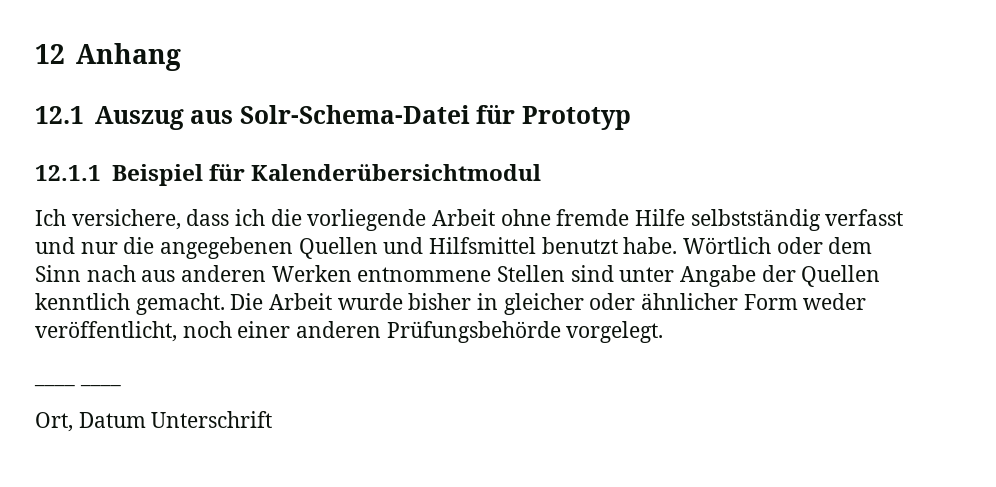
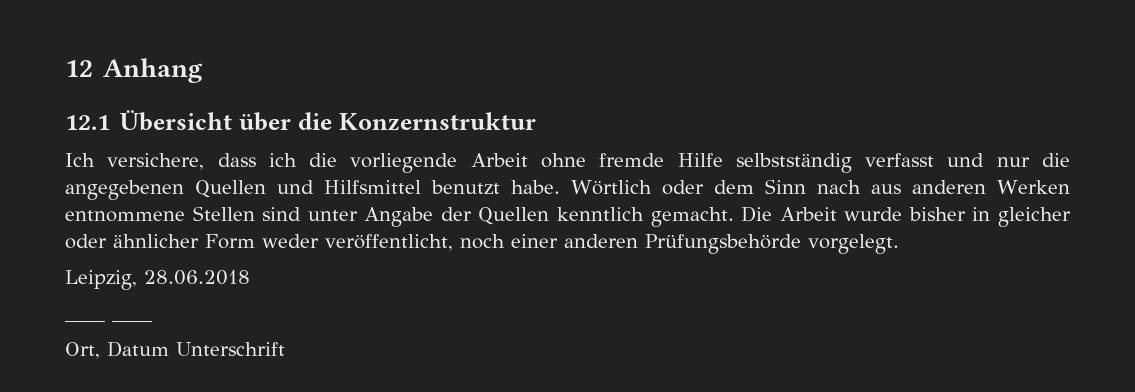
[94,105,631,130] [35,164,541,186] Auszug aus Solr-Schema-Datei für Prototyp // 12.1.1 Beispiel für Kalenderübersichtmodul -> [120,110,536,131] Übersicht über die Konzernstruktur
(664, 332) none -> [65,270,250,290] // Leipzig, 28.06.2018

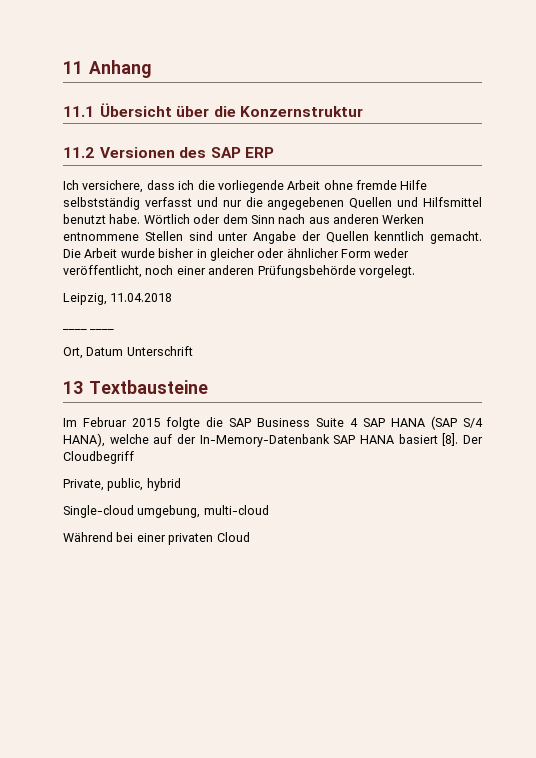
[65,60,93,77] 12 -> [63,61,83,74] 11
[65,115,110,130] 12.1 -> [63,106,94,117] 11.1
(536, 121) none -> [63,147,274,158] // 11.2 Versionen des SAP ERP
[144,270,250,285] 28.06.2018 -> [110,293,173,302] 11.04.2018
(285, 349) none -> [63,380,209,394] [63,416,483,430] [63,433,484,447] [63,451,134,464] [63,478,181,491] [63,505,269,518] [63,532,250,545] // 13 Textbausteine // Im Februar 2015 folgte die SAP Business Suite 4 SAP HANA (SAP S/4 HANA), welche auf der In-Memory-Datenbank SAP HANA basiert [8]. Der Cloudbegriff // Private, public, hybrid // Single-cloud umgebung, multi-cloud // Während bei einer privaten Cloud

